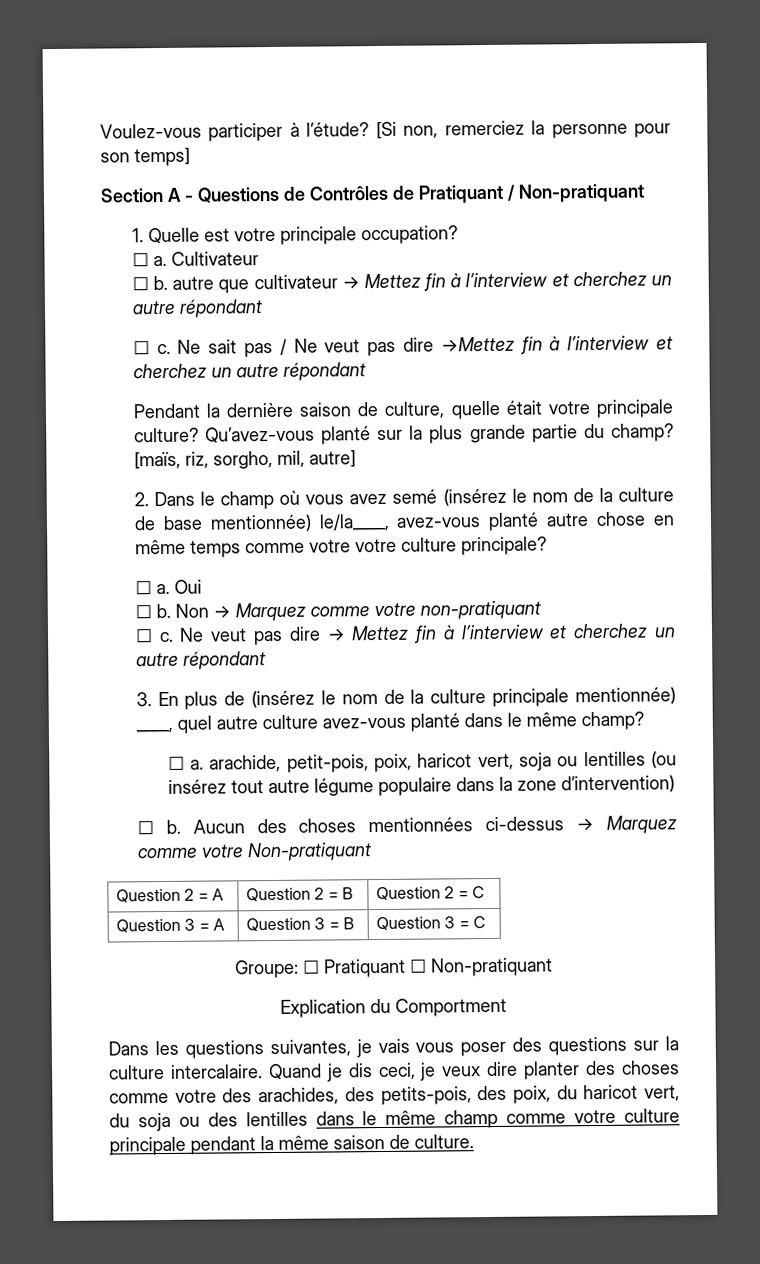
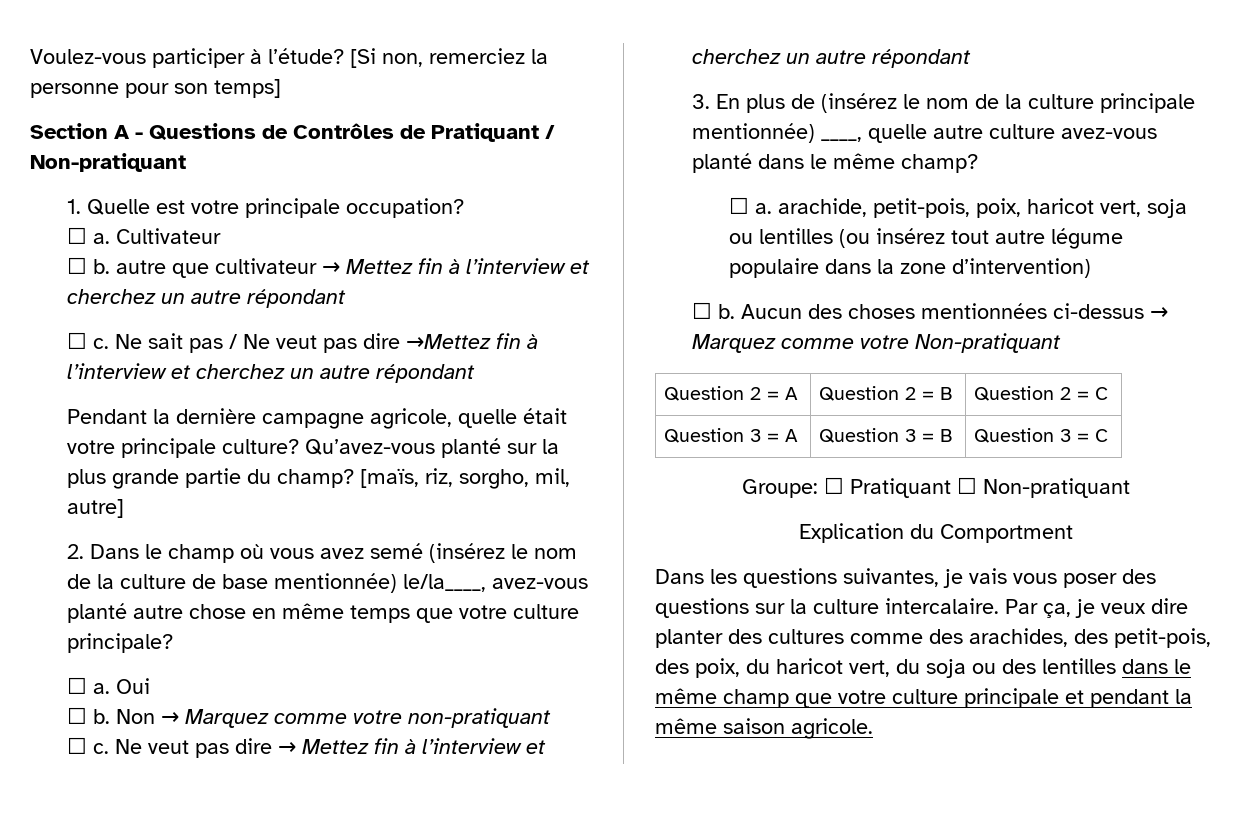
[299,401,446,419] saison de culture, -> [261,408,452,429] campagne agricole,
[244,539,351,554] comme votre -> [415,608,453,623] que
[176,715,212,734] quel -> [867,124,927,143] quelle
[267,1062,416,1082] Quand je dis ceci, -> [1005,599,1071,618] Par ça,
[621,1060,681,1075] [109,1089,217,1104] choses comme votre -> [768,629,923,644] cultures comme
[380,1086,472,1106] petits-pois, -> [1114,628,1211,648] petit-pois,
[506,1113,567,1124] comme -> [795,693,832,708] que
(186, 1146) none -> [1065,690,1084,704] et
[389,1134,474,1149] de culture. -> [791,718,873,739] agricole.

